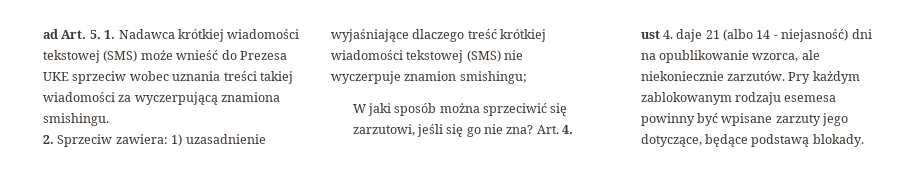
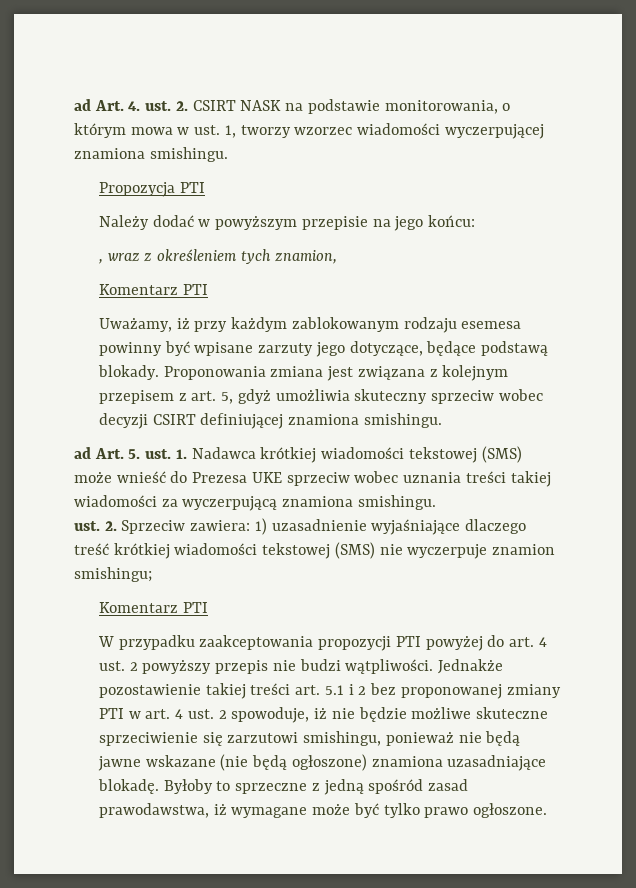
[43,29,101,39] ad Art. 5. -> [74,99,511,114] [74,123,544,139] [74,147,228,162] [99,182,205,197] [99,215,476,231] [98,249,337,264] [99,284,208,295] [99,317,522,333] [99,341,549,357] [98,365,509,381] [99,389,543,404] [99,413,442,429] [74,447,172,459] ad Art. 4. ust. 2. CSIRT NASK na podstawie monitorowania, o którym mowa w ust. 1, tworzy wzorzec wiadomości wyczerpującej znamiona smishingu. // Propozycja PTI // Należy dodać w powyższym przepisie na jego końcu: // , wraz z określeniem tych znamion, // Komentarz PTI // Uważamy, iż przy każdym zablokowanym rodzaju esemesa powinny być wpisane zarzuty jego dotyczące, będące podstawą blokady. Proponowania zmiana jest związana z kolejnym przepisem z art. 5, gdyż umożliwia skuteczny sprzeciw wobec decyzji CSIRT definiującej znamiona smishingu. // ad Art. 5. ust.
(109, 119) none -> [74,521,100,531] ust.
(527, 77) none -> [99,602,208,613] // Komentarz PTI
[367,103,568,116] [352,124,574,137] [640,29,872,42] [640,50,820,63] [640,71,860,84] [640,92,837,105] [640,113,849,126] [640,134,864,147] jaki sposób można sprzeciwić się zarzutowi, jeśli się go nie zna? Art. 4. ust 4. daje 21 (albo 14 - niejasność) dni na opublikowanie wzorca, ale niekoniecznie zarzutów. Pry każdym zablokowanym rodzaju esemesa powinny być wpisane zarzuty jego dotyczące, będące podstawą blokady. -> [118,635,547,651] [99,659,504,674] [99,683,561,699] [99,707,549,723] [99,731,521,746] [98,754,547,771] [98,779,469,795] [99,803,548,818] przypadku zaakceptowania propozycji PTI powyżej do art. 4 ust. 2 powyższy przepis nie budzi wątpliwości. Jednakże pozostawienie takiej treści art. 5.1 i 2 bez proponowanej zmiany PTI w art. 4 ust. 2 spowoduje, iż nie będzie możliwe skuteczne sprzeciwienie się zarzutowi smishingu, ponieważ nie będą jawne wskazane (nie będą ogłoszone) znamiona uzasadniające blokadę. Byłoby to sprzeczne z jedną spośród zasad prawodawstwa, iż wymagane może być tylko prawo ogłoszone.

